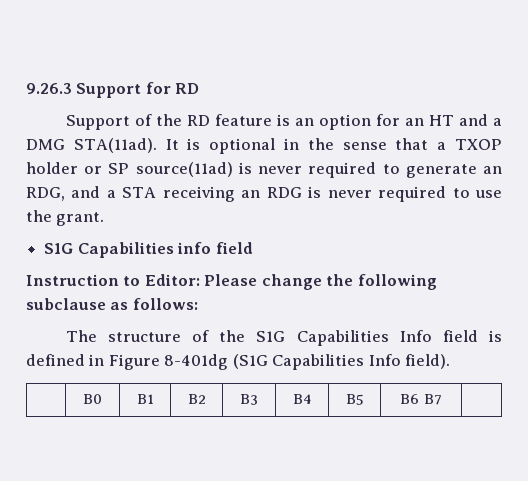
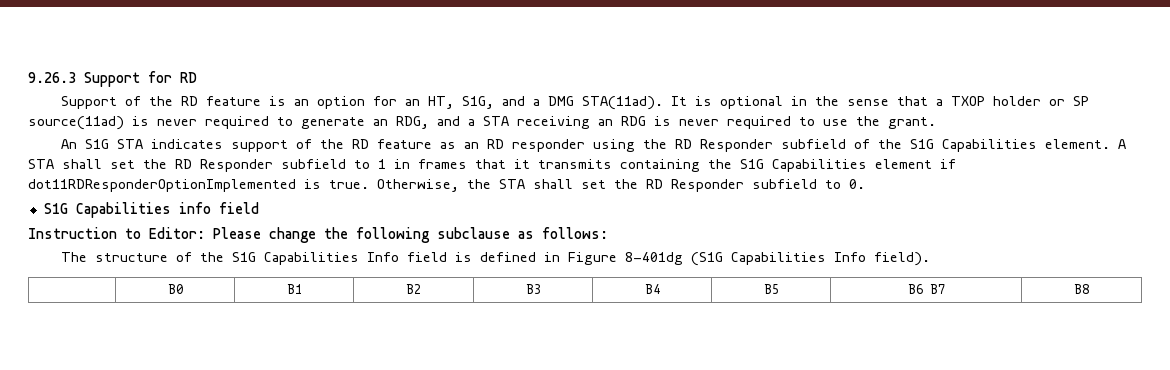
[428,115,454,126] HT -> [427,96,494,109] HT, S1G,
(105, 219) none -> [60,139,1126,152] [28,159,956,172] [28,179,865,192] // An S1G STA indicates support of the RD feature as an RD responder using the RD Responder subfield of the S1G Capabilities element. A STA shall set the RD Responder subfield to 1 in frames that it transmits containing the S1G Capabilities element if dot11RDResponderOptionImplemented is true. Otherwise, the STA shall set the RD Responder subfield to 0.
(442, 399) none -> [1074,284,1089,294] B8

